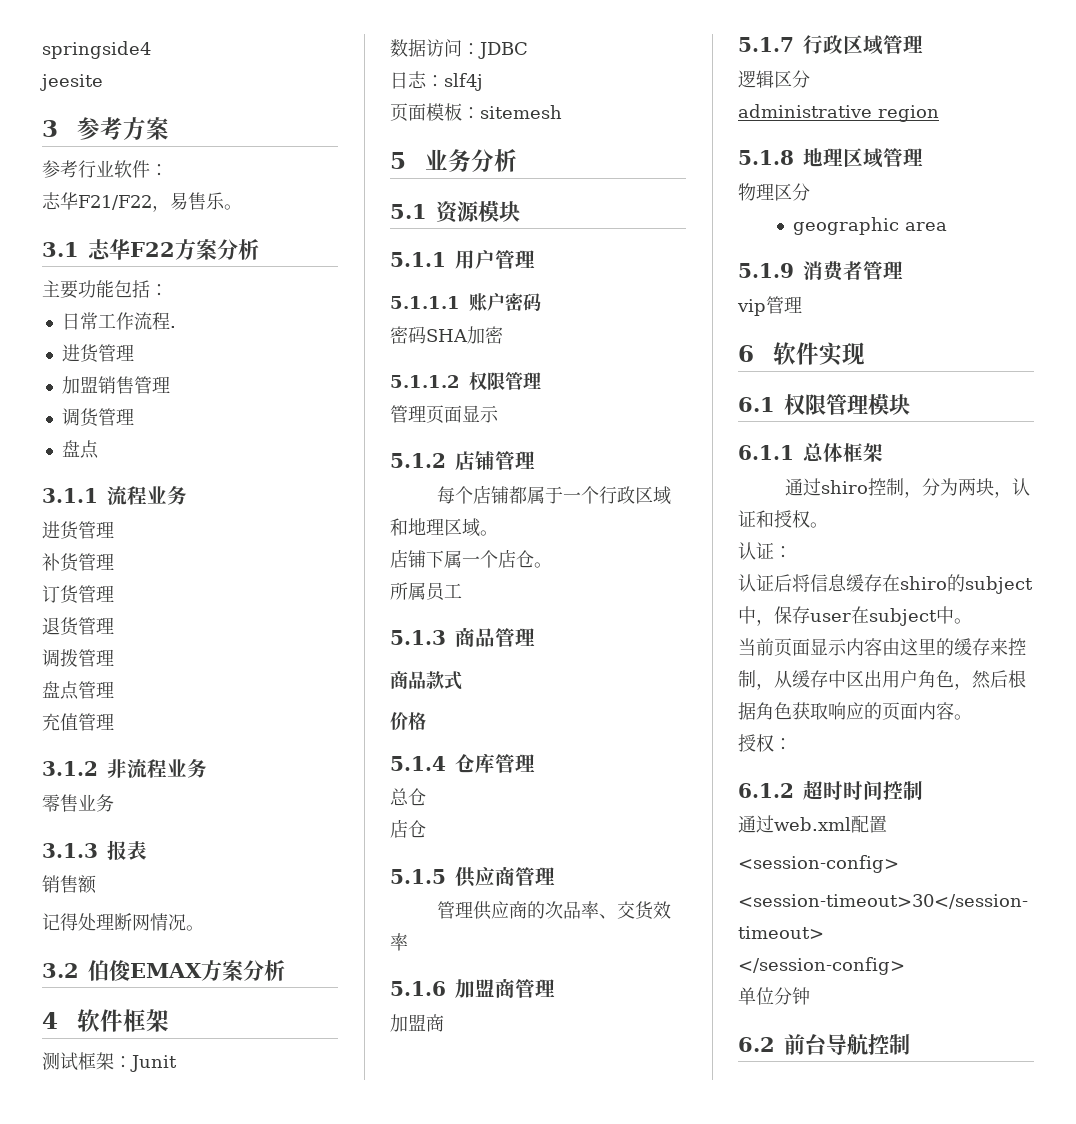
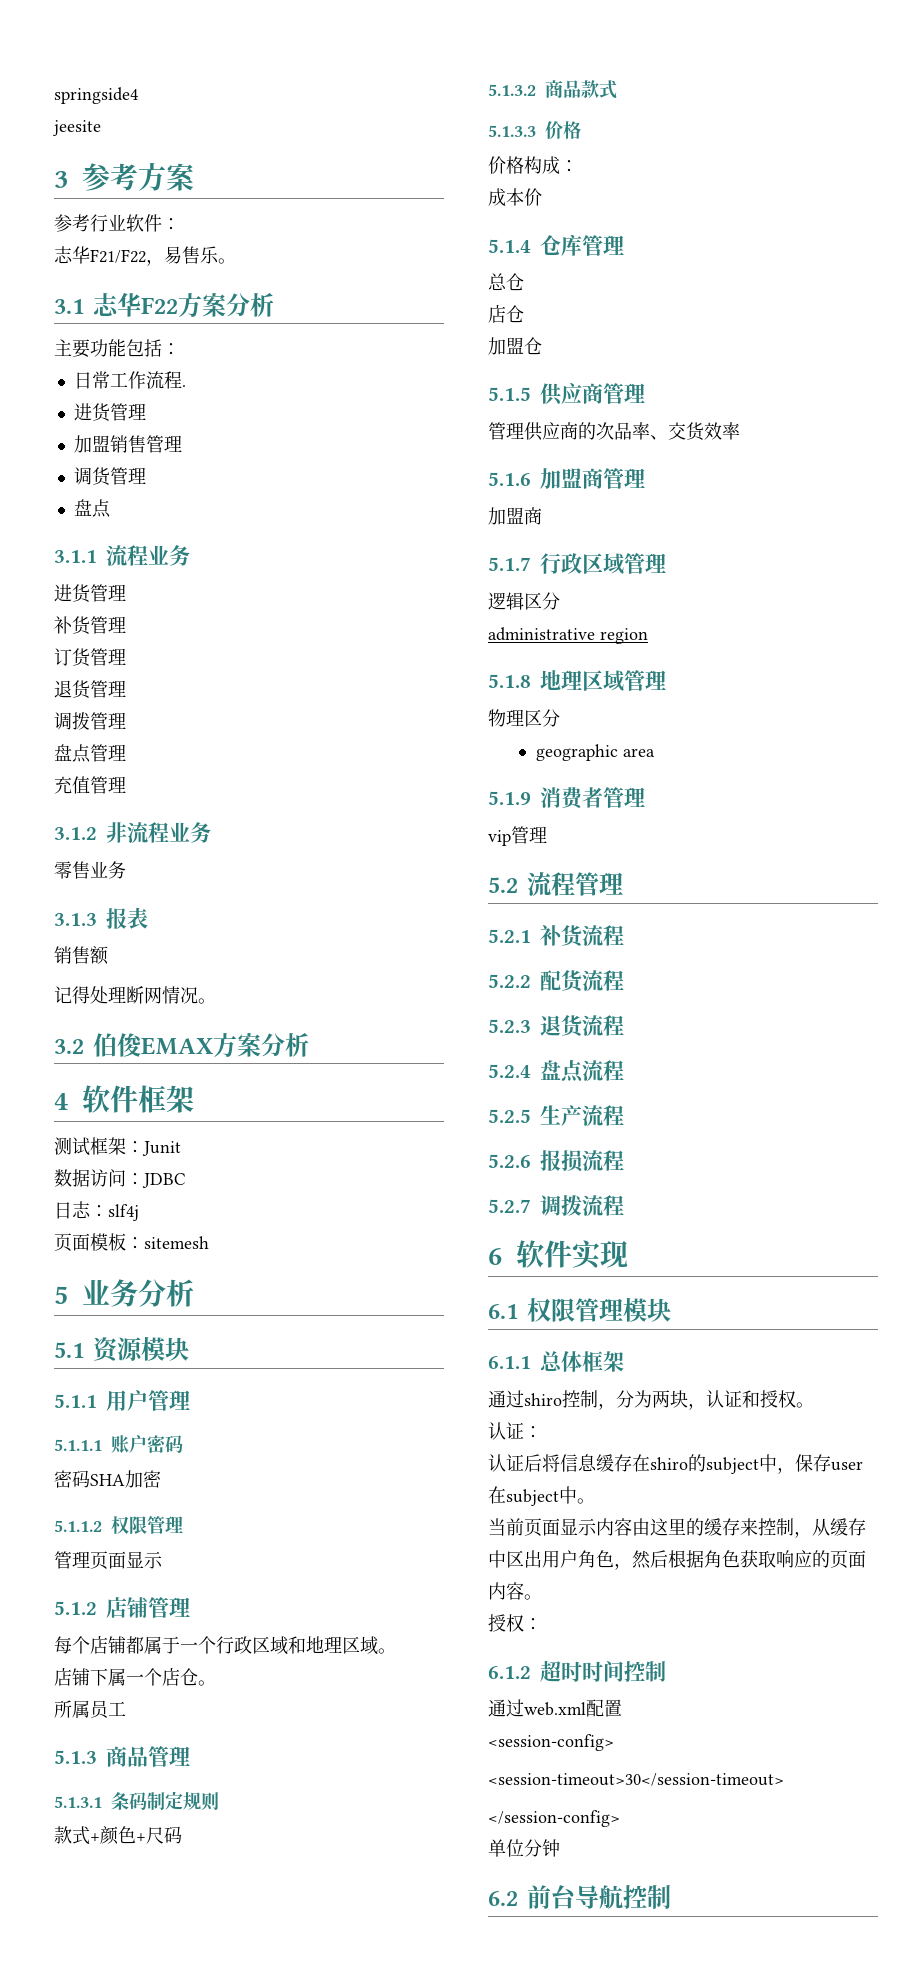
(535, 637) none -> [54,1791,219,1811] [54,1826,182,1845] [488,84,536,96] 5.1.3.1条码制定规则 // 款式+颜色+尺码 // 5.1.3.2
[390,712,426,730] 价格 -> [488,121,581,139] [488,156,578,174] [488,188,542,206] 5.1.3.3价格 // 价格构成： // 成本价
(426, 829) none -> [488,337,542,355] // 加盟仓
(802, 304) none -> [488,872,623,896] [488,925,624,948] [488,970,624,993] [488,1015,624,1038] [488,1060,624,1083] [488,1105,624,1126] [488,1150,624,1172] [488,1195,624,1216] // 5.2流程管理 // 5.2.1补货流程 // 5.2.2配货流程 // 5.2.3退货流程 // 5.2.4盘点流程 // 5.2.5生产流程 // 5.2.6报损流程 // 5.2.7调拨流程

